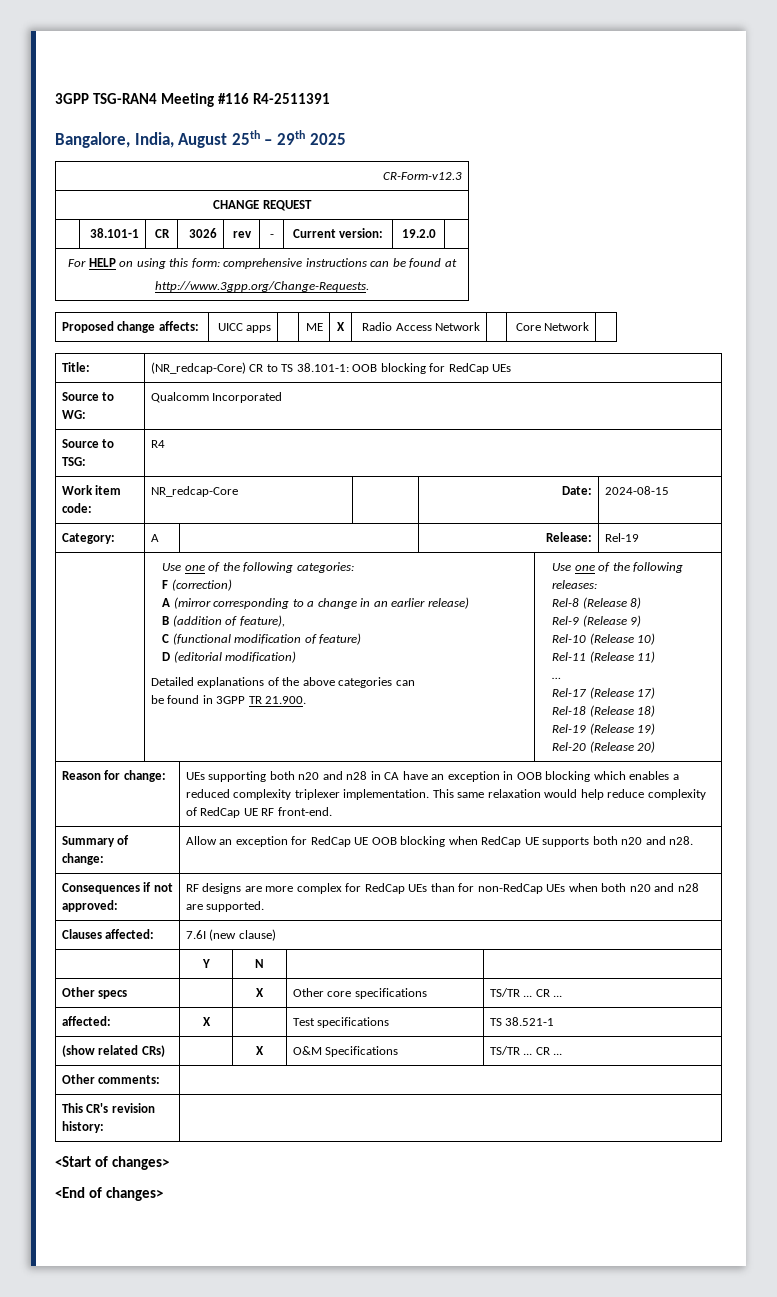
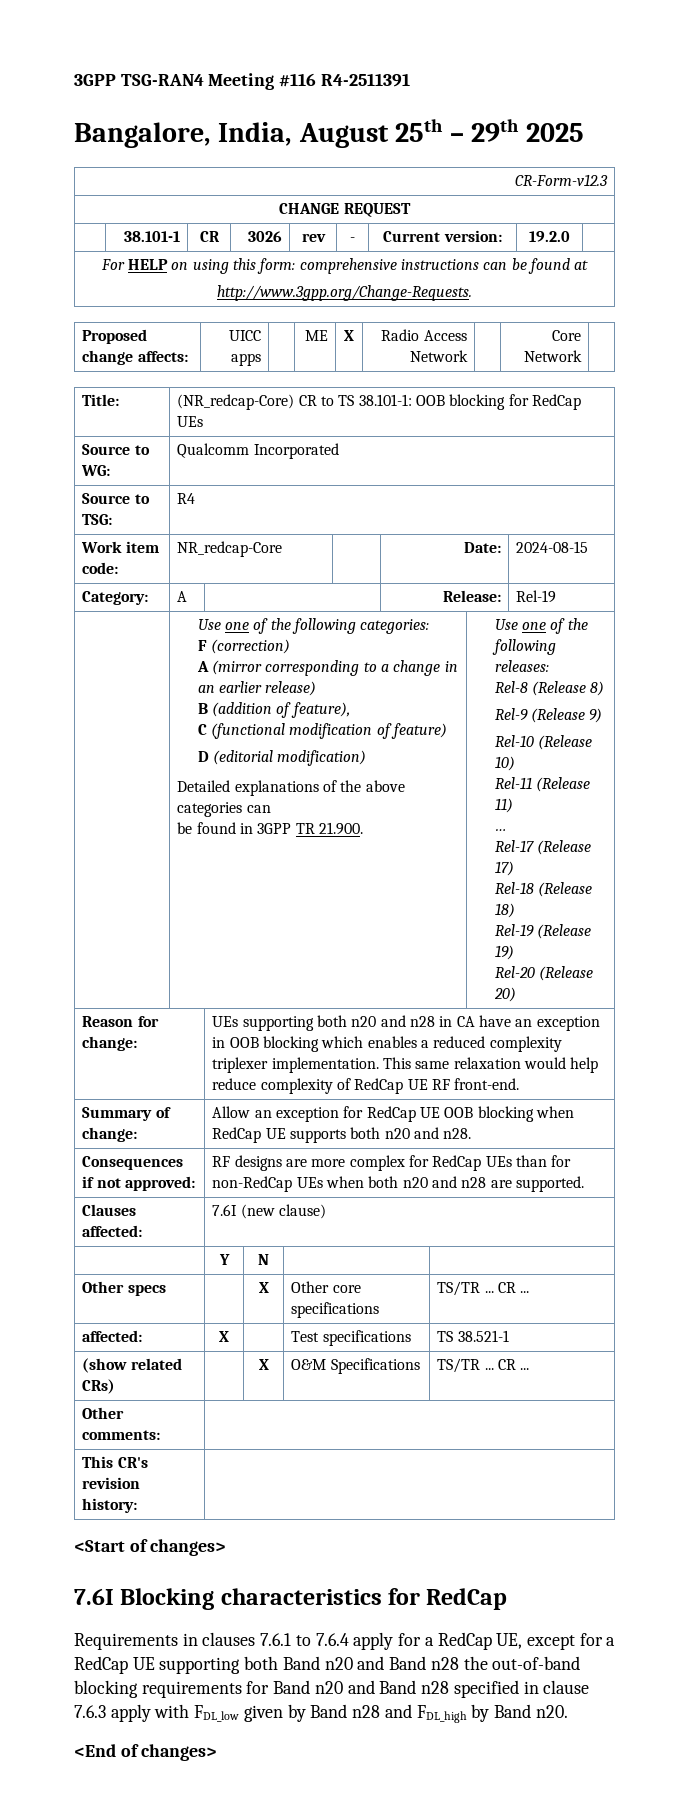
(169, 1163) none -> [74,1588,508,1610] [74,1632,616,1650] [74,1656,581,1674] [74,1680,590,1698] [74,1704,568,1723] // 7.6I Blocking characteristics for RedCap // Requirements in clauses 7.6.1 to 7.6.4 apply for a RedCap UE, except for a RedCap UE supporting both Band n20 and Band n28 the out-of-band blocking requirements for Band n20 and Band n28 specified in clause 7.6.3 apply with FDL_low given by Band n28 and FDL_high by Band n20.

